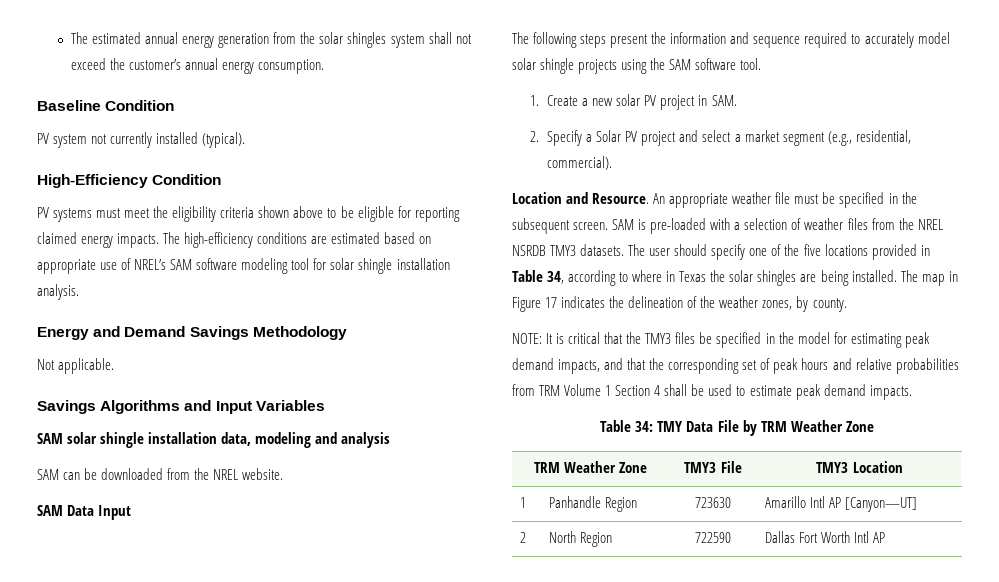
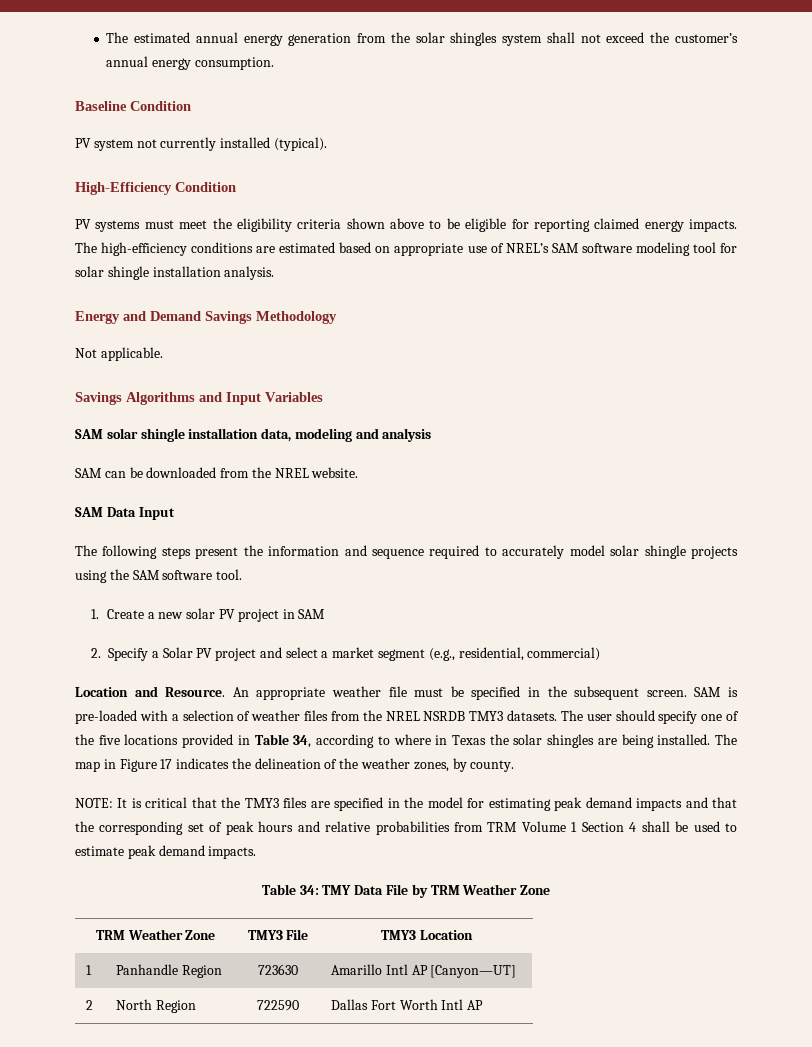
[711,95,737,106] SAM. -> [298,609,326,619] SAM
[547,156,613,170] commercial). -> [527,647,601,661] commercial)
[699,332,713,344] be -> [310,801,330,808] are
[558,359,601,374] impacts, -> [636,798,683,811] impacts

